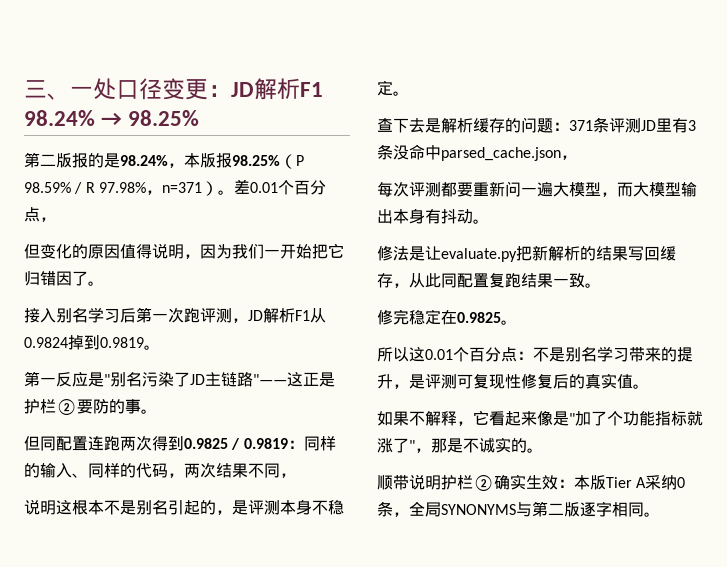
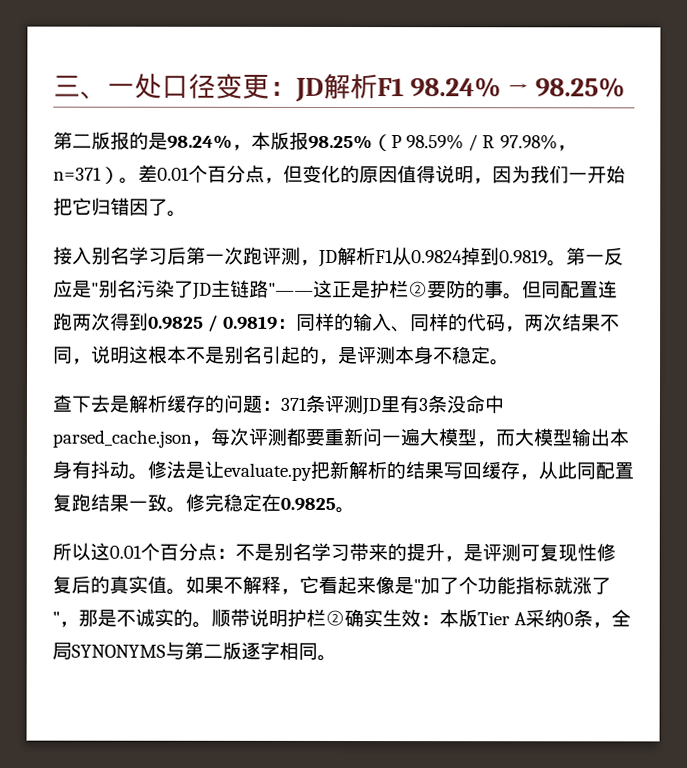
(56, 219) // -> (284, 180) none
(160, 347) // -> (567, 263) none
(157, 411) // -> (523, 296) none
(296, 475) // -> (92, 361) none
(577, 157) // -> (211, 443) none
(489, 221) // -> (148, 476) none
(601, 285) // -> (186, 509) none
(649, 386) // -> (186, 591) none
(543, 450) // -> (212, 624) none

